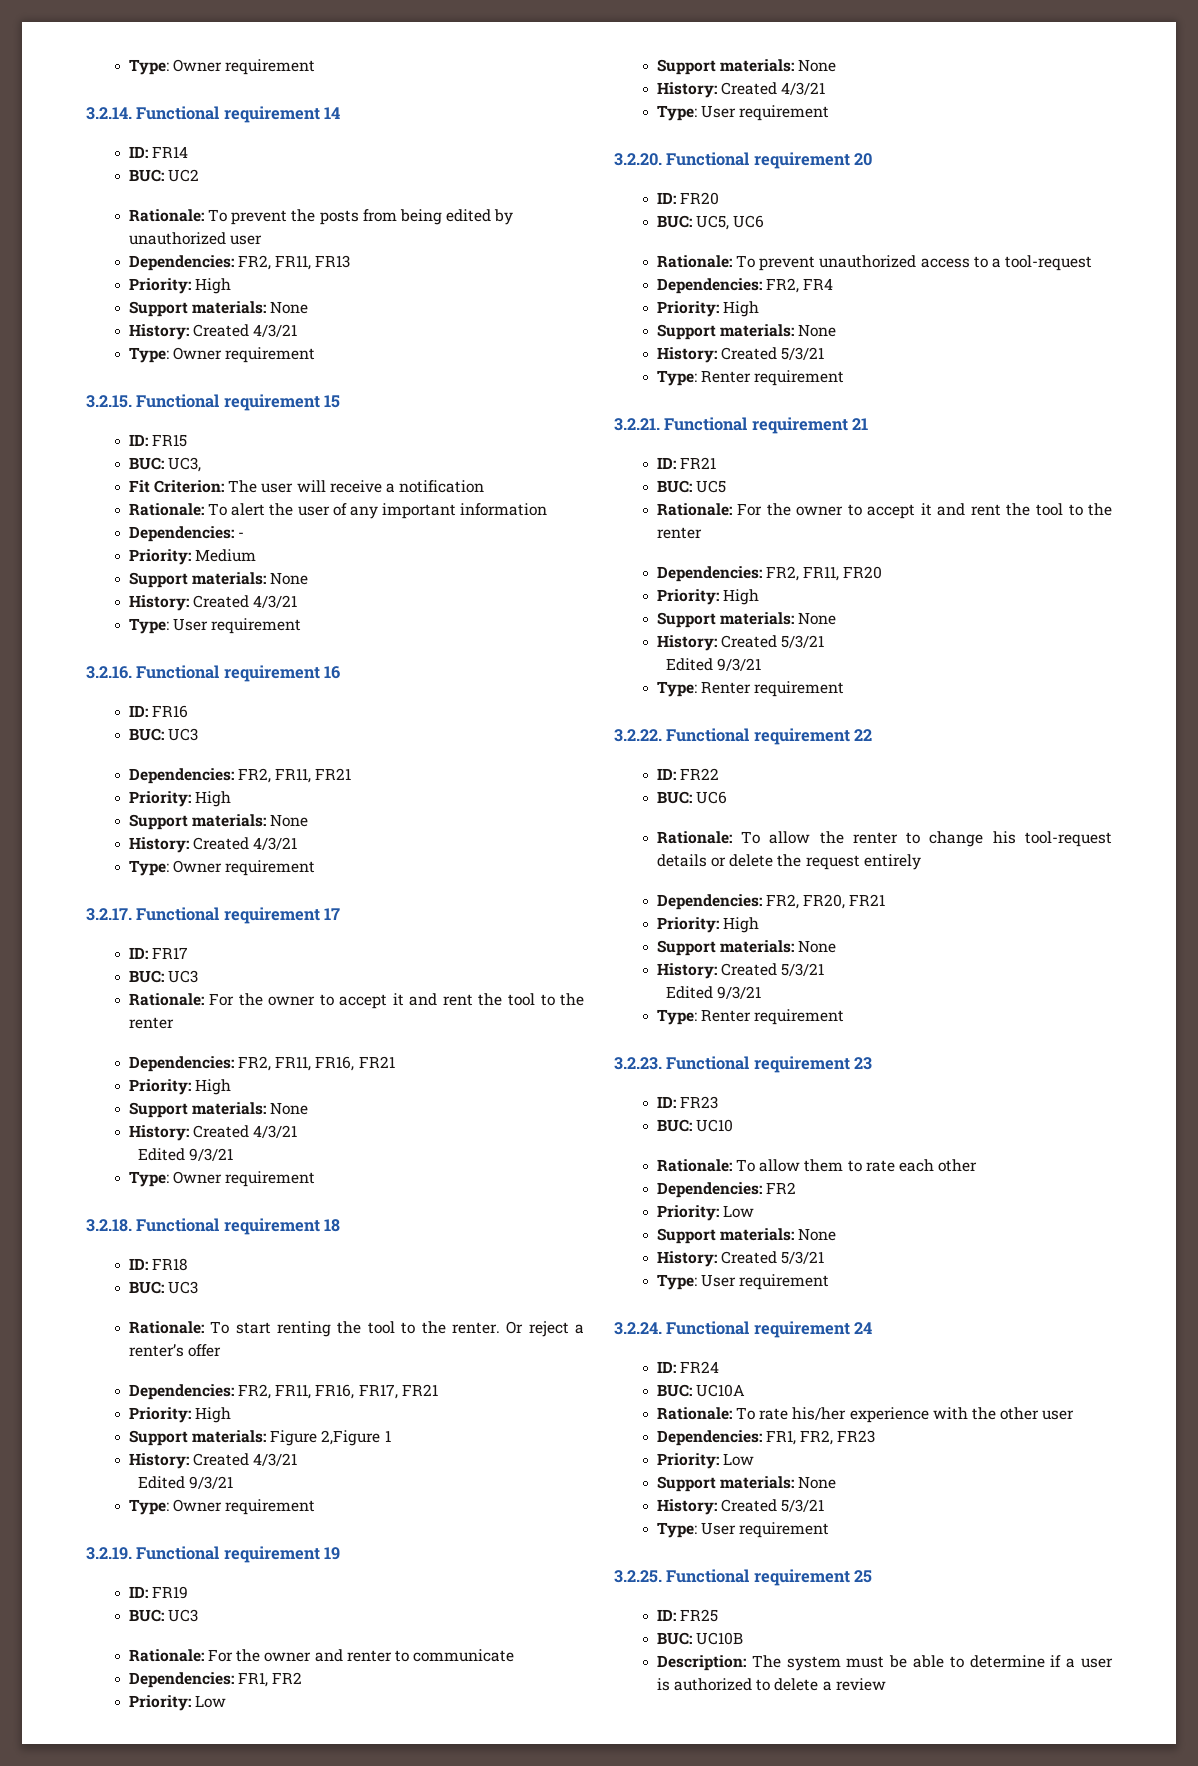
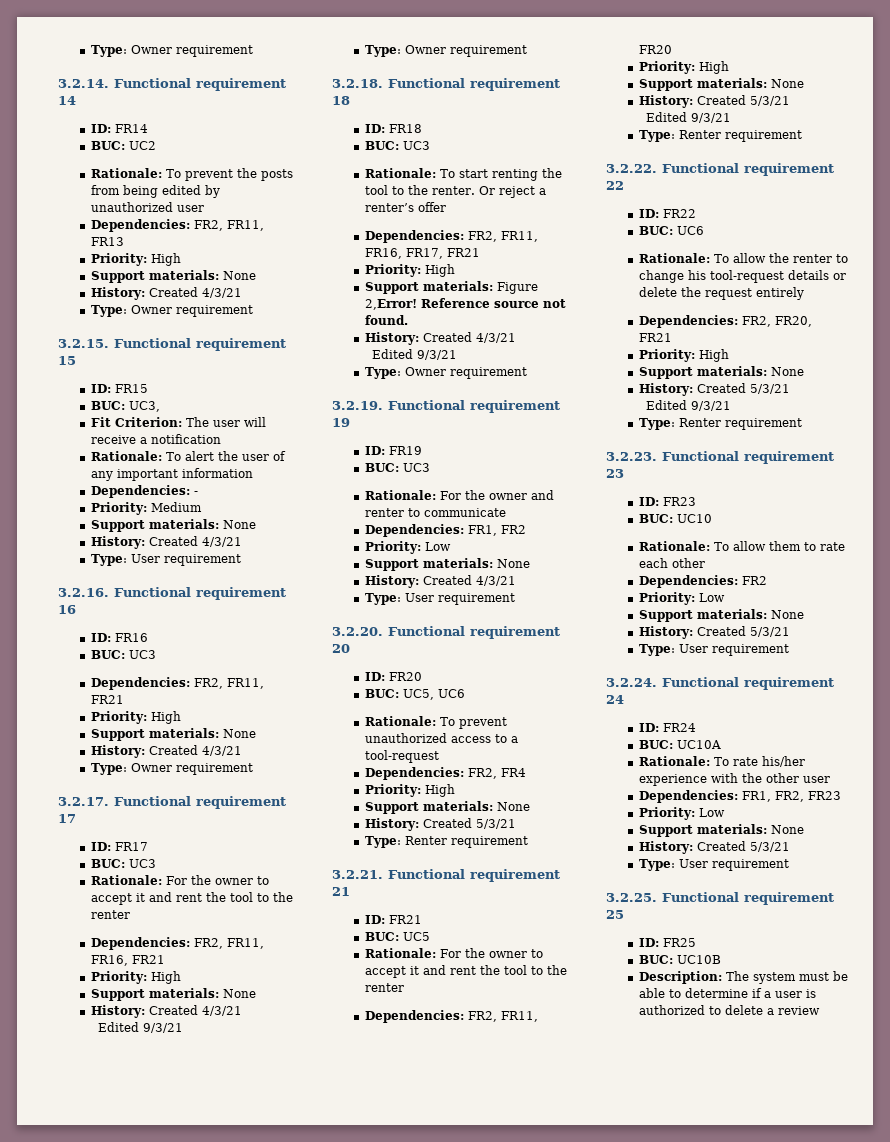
[321,1430,391,1446] 2,Figure 1 -> [364,298,566,310] [364,315,408,325] 2,Error! Reference source not found.

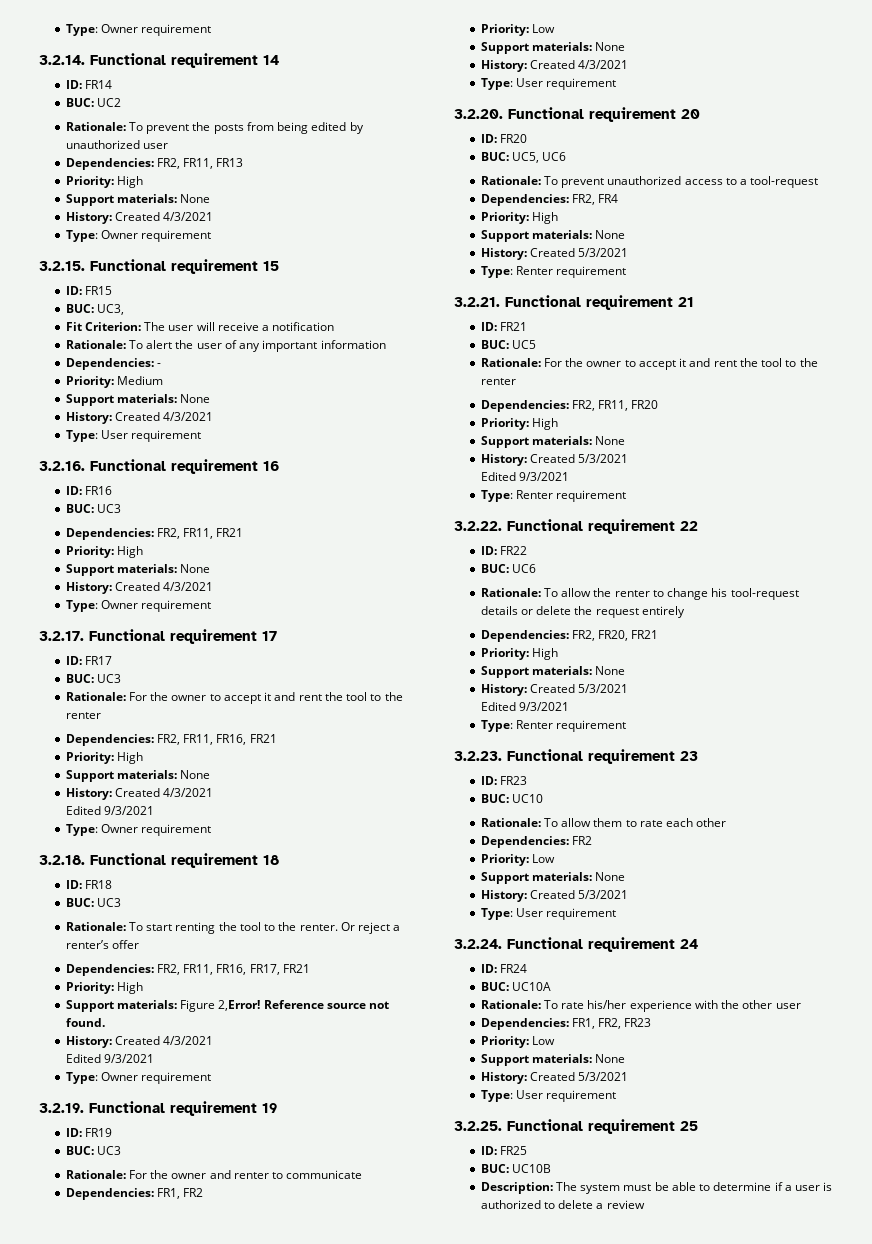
[201,288,242,298] 4/3/21 -> [163,212,214,221] 4/3/2021
[201,537,242,547] 4/3/21 -> [163,412,214,421] 4/3/2021
[201,746,242,756] 4/3/21 -> [163,582,214,591] 4/3/2021
[201,1006,242,1016] [98,1022,184,1033] 4/3/21 // Edited 9/3/21 -> [163,788,214,797] [66,806,155,815] 4/3/2021 // Edited 9/3/2021
[475,333,516,343] [372,349,458,360] 4/3/21 // Edited 9/3/21 -> [163,1036,214,1045] [66,1054,155,1063] 4/3/2021 // Edited 9/3/2021
[475,576,516,586] 4/3/21 -> [578,60,629,69] 4/3/2021
[475,819,516,829] 5/3/21 -> [578,248,629,257] 5/3/2021
[749,96,790,106] [646,112,732,123] 5/3/21 // Edited 9/3/21 -> [578,454,629,463] [481,472,570,481] 5/3/2021 // Edited 9/3/2021
[749,384,790,394] [646,400,732,411] 5/3/21 // Edited 9/3/21 -> [578,684,629,693] [481,702,570,711] 5/3/2021 // Edited 9/3/2021
[749,627,790,637] 5/3/21 -> [578,890,629,899] 5/3/2021
[749,842,790,852] 5/3/21 -> [578,1072,629,1081] 5/3/2021

